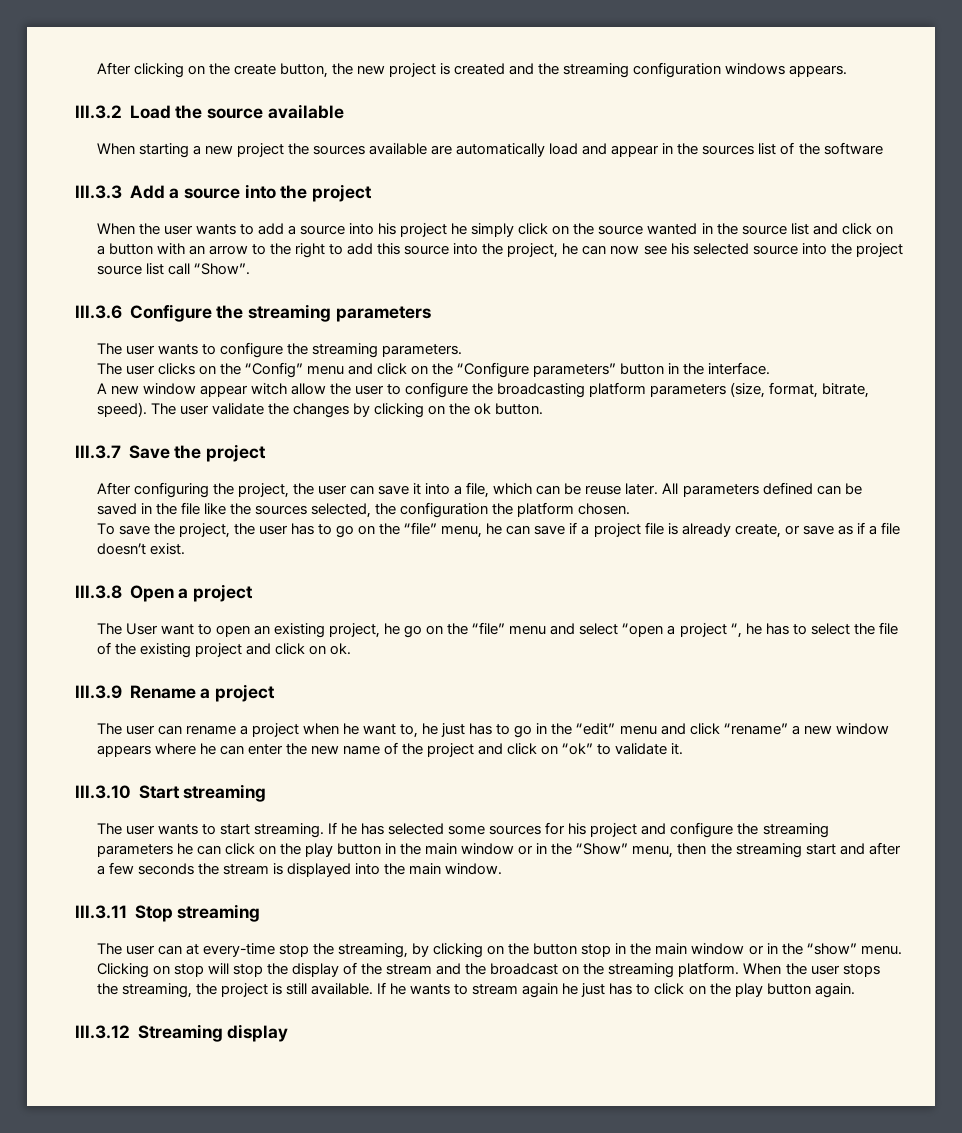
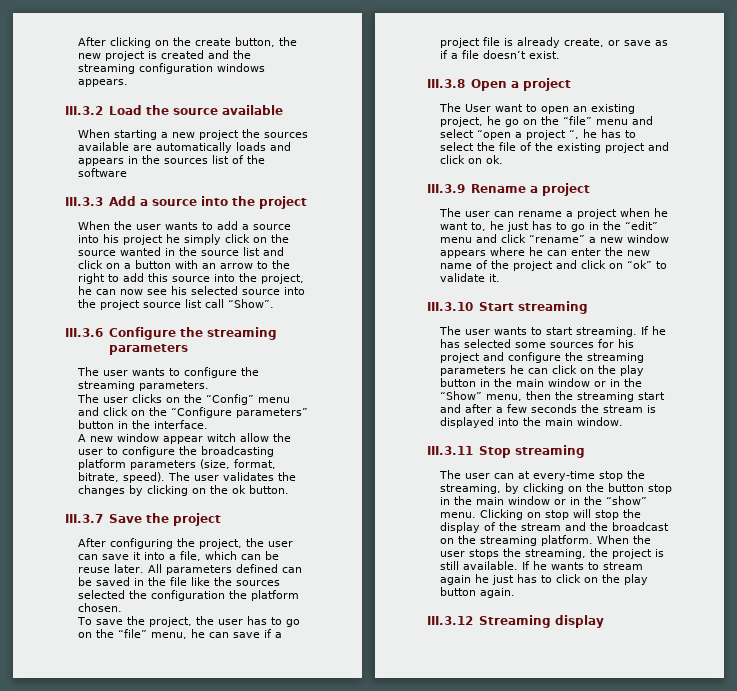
[549,143,660,157] load and appear -> [235,142,291,151] [77,158,124,166] loads and appears
[211,403,264,415] validate -> [222,472,274,481] validates
[310,503,371,518] selected, -> [77,590,125,599] selected

